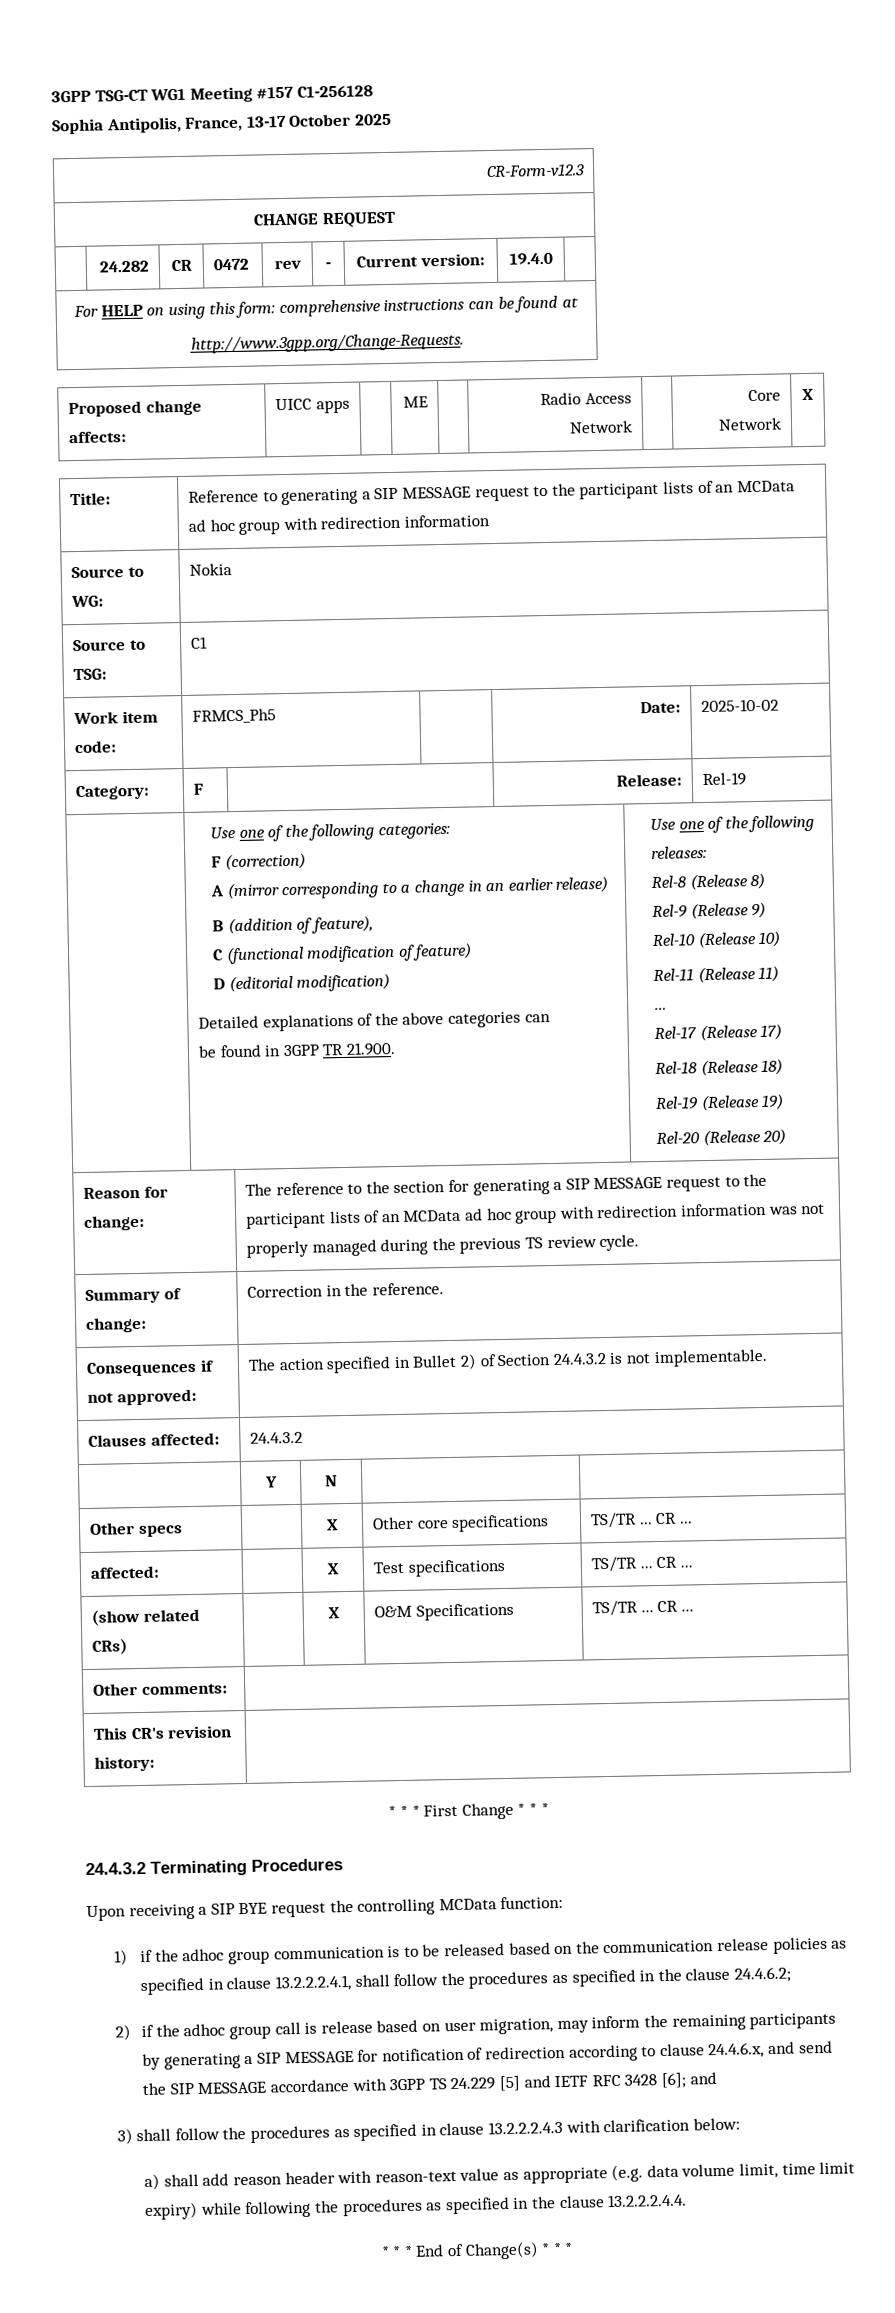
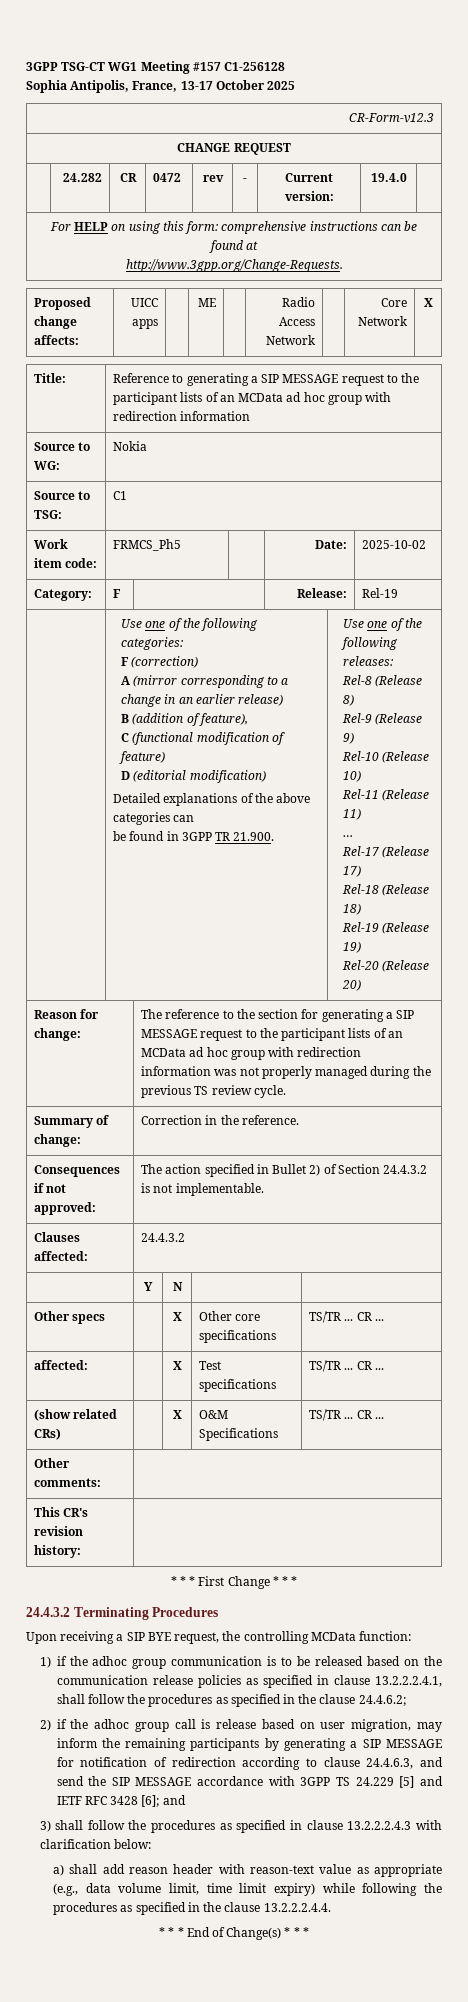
[270,1902,326,1918] request -> [174,1632,220,1644] request,
[708,2042,765,2059] 24.4.6.x, -> [366,1758,414,1769] 24.4.6.3,
[611,2164,644,2183] (e.g. -> [53,1883,79,1896] (e.g.,

